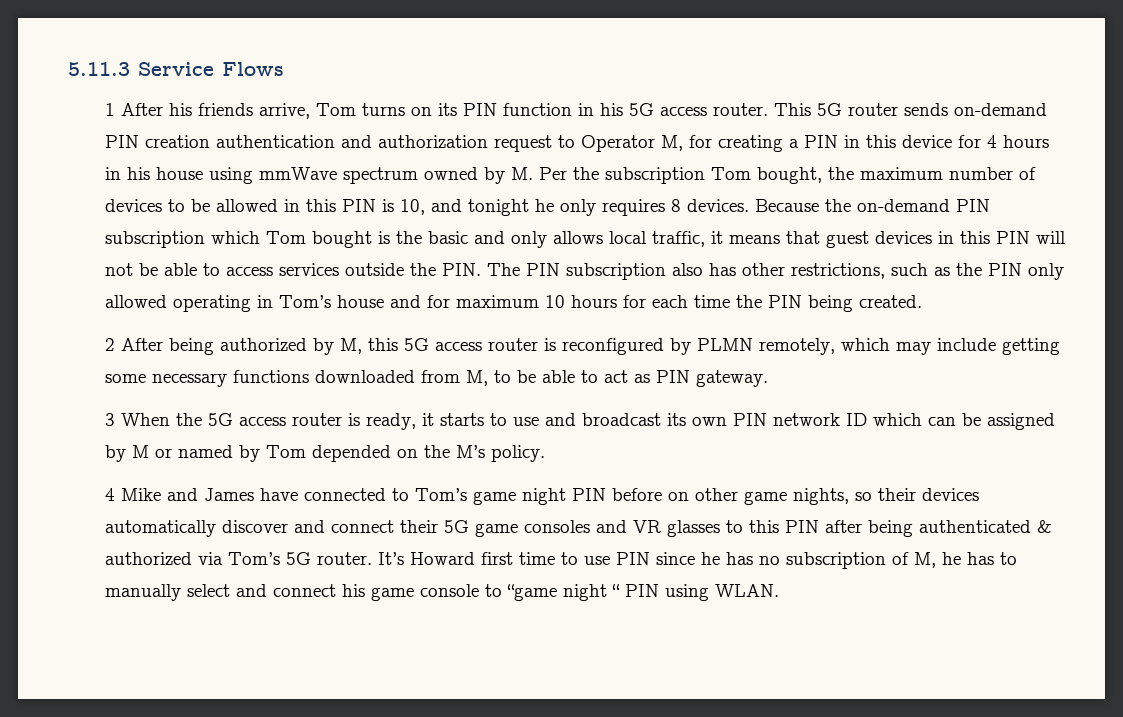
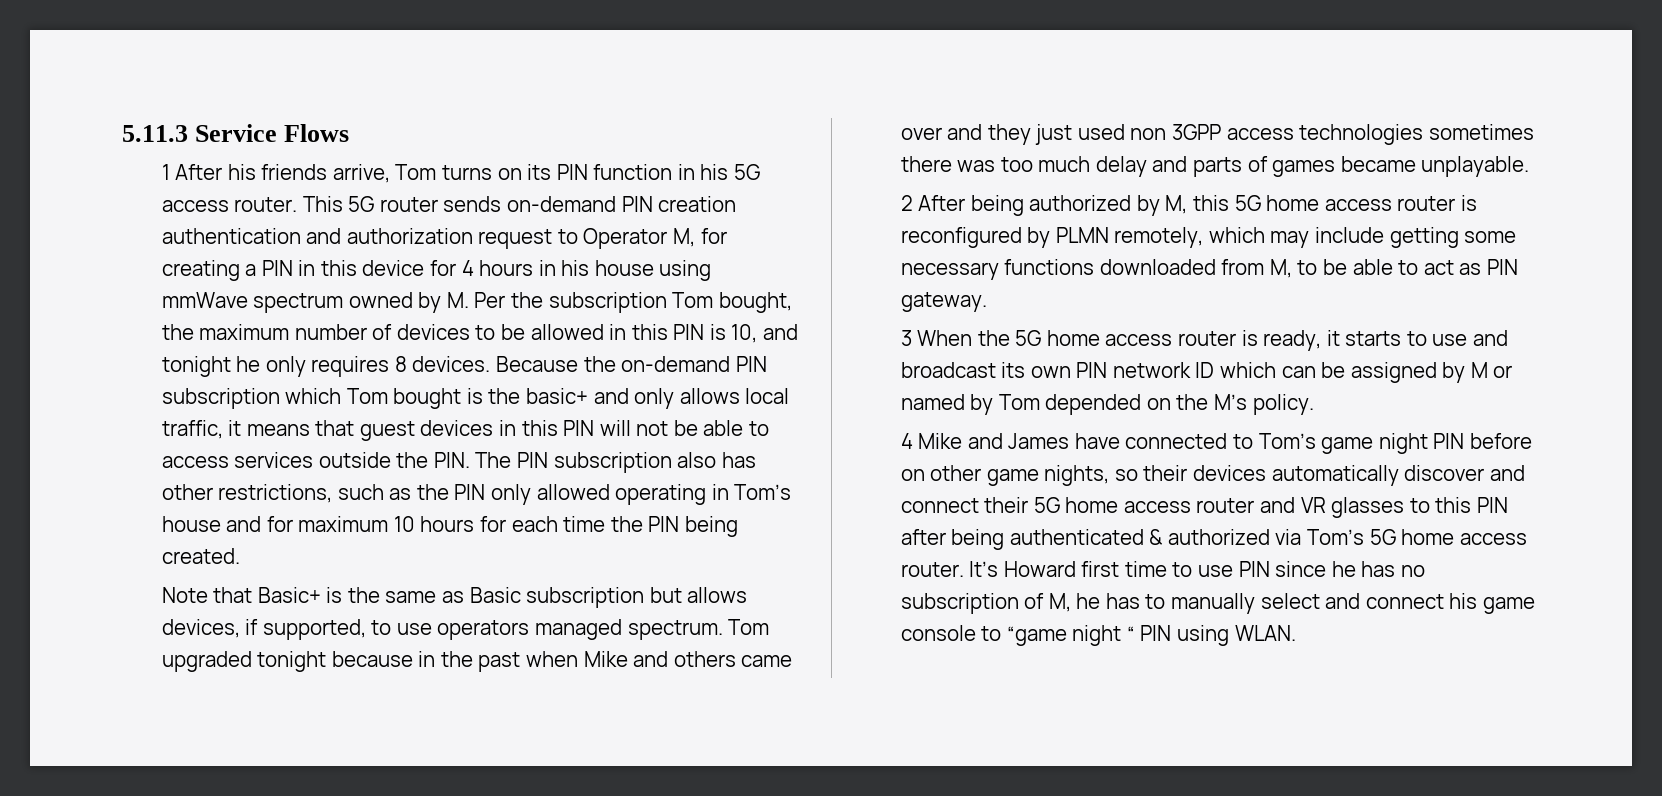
[428,231,469,244] basic -> [525,388,588,404] basic+
(923, 301) none -> [161,587,748,608] [161,619,770,640] [161,651,793,672] [900,124,1534,145] [900,156,1530,177] // Note that Basic+ is the same as Basic subscription but allows devices, if supported, to use operators managed spectrum. Tom upgraded tonight because in the past when Mike and others came over and they just used non 3GPP access technologies sometimes there was too much delay and parts of games became unplayable.
(430, 344) none -> [1266,195,1320,211] home
(234, 419) none -> [1046,330,1100,346] home
[475,520,591,537] game consoles -> [1065,497,1255,513] home access router
(312, 558) none -> [1401,529,1527,545] home access

